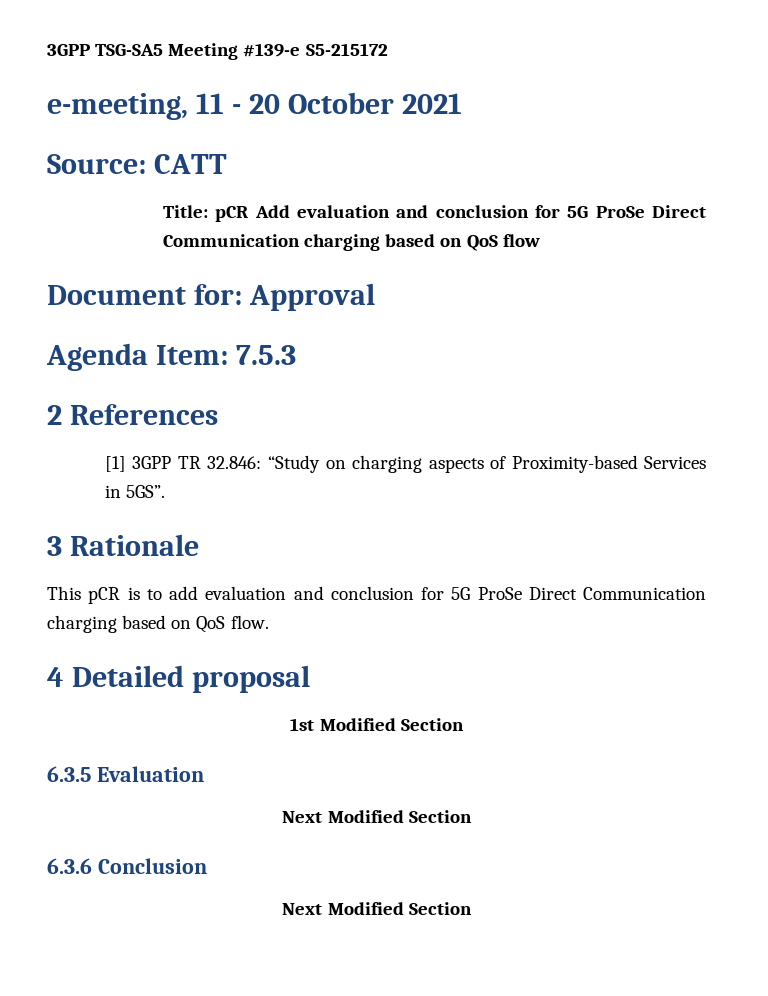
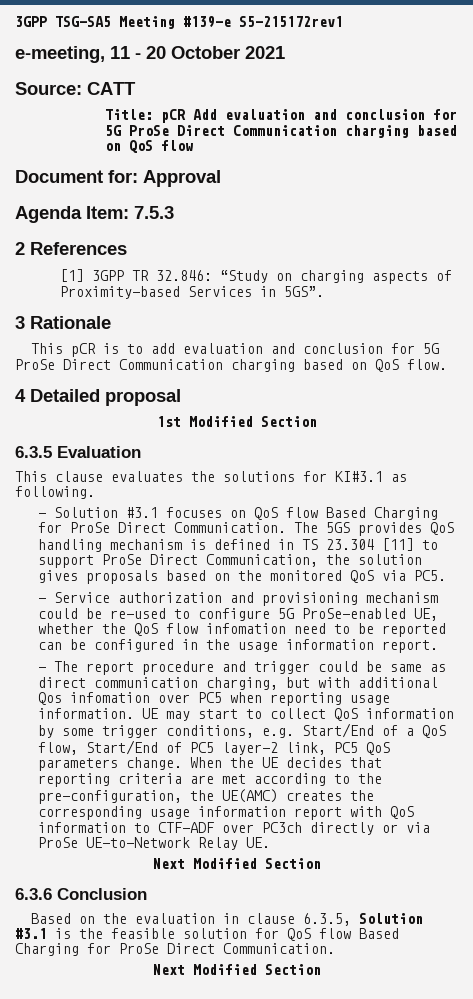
[305,43,388,56] S5-215172 -> [239,16,343,27] S5-215172rev1
(204, 774) none -> [15,471,407,482] [15,486,95,499] [37,507,438,520] [37,522,454,536] [37,538,438,552] [37,554,422,568] [37,570,446,584] [37,592,438,606] [37,608,438,621] [37,623,446,637] [37,639,438,653] [37,661,446,675] [37,677,438,690] [37,692,390,706] [37,708,454,721] [37,723,446,738] [37,740,390,755] [37,757,382,771] [37,773,382,787] [37,789,374,804] [37,806,414,820] [37,822,430,835] [37,837,270,850] // This clause evaluates the solutions for KI#3.1 as following. // - Solution #3.1 focuses on QoS flow Based Charging for ProSe Direct Communication. The 5GS provides QoS handling mechanism is defined in TS 23.304 [11] to support ProSe Direct Communication, the solution gives proposals based on the monitored QoS via PC5. // - Service authorization and provisioning mechanism could be re-used to configure 5G ProSe-enabled UE, whether the QoS flow infomation need to be reported can be configured in the usage information report. // - The report procedure and trigger could be same as direct communication charging, but with additional Qos infomation over PC5 when reporting usage information. UE may start to collect QoS information by some trigger conditions, e.g. Start/End of a QoS flow, Start/End of PC5 layer-2 link, PC5 QoS parameters change. When the UE decides that reporting criteria are met according to the pre-configuration, the UE(AMC) creates the corresponding usage information report with QoS information to CTF-ADF over PC3ch directly or via ProSe UE-to-Network Relay UE.
(207, 866) none -> [30,913,423,926] [15,928,399,941] [15,943,335,956] // Based on the evaluation in clause 6.3.5, Solution #3.1 is the feasible solution for QoS flow Based Charging for ProSe Direct Communication.

